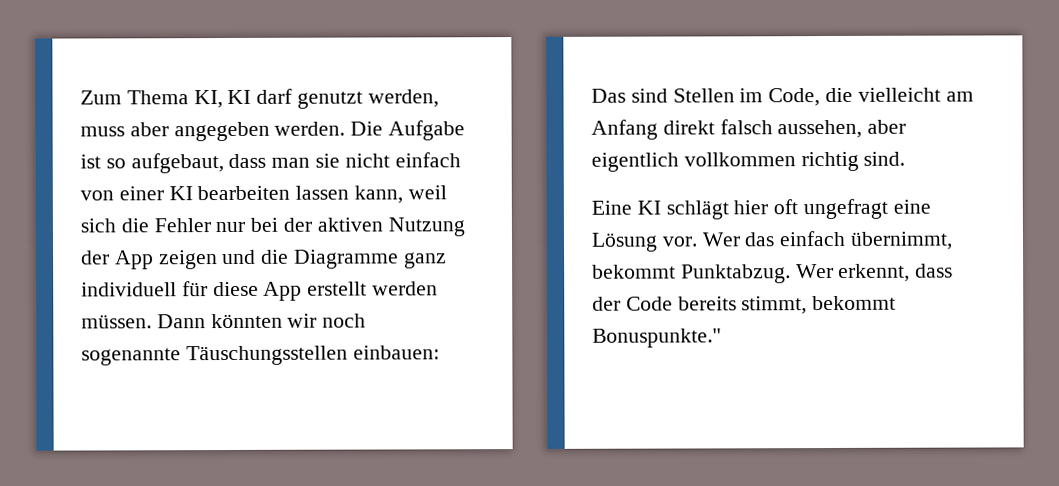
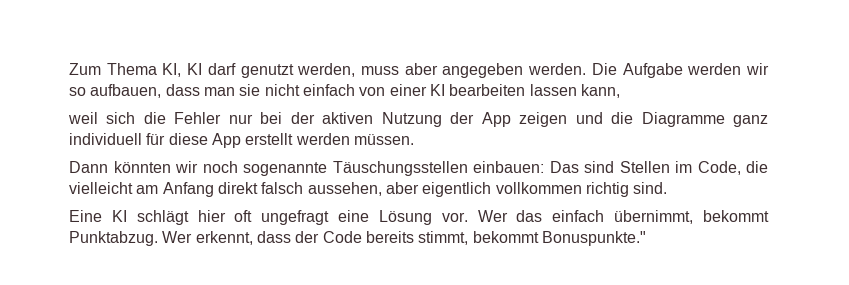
[80,153,224,174] ist so aufgebaut, -> [687,63,769,75] [69,84,162,98] werden wir so aufbauen,
(404, 194) none -> (620, 91) //
(152, 321) none -> (414, 139) //

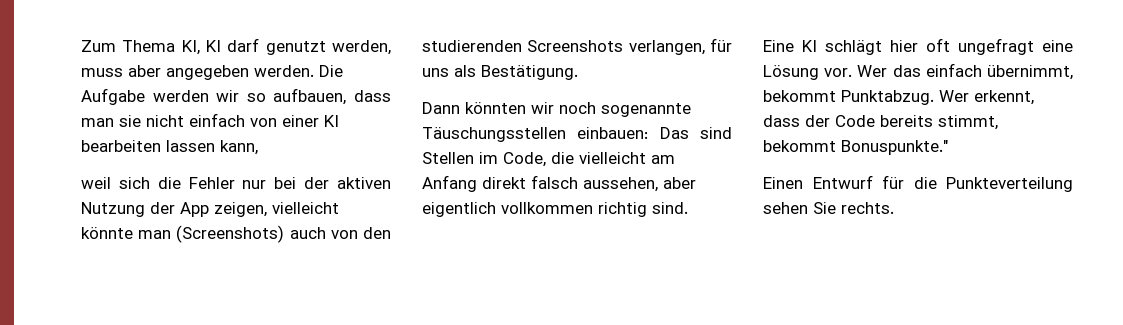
[519,112,769,127] [69,133,414,148] zeigen und die Diagramme ganz individuell für diese App erstellt werden müssen. -> [214,202,339,217] [81,225,391,243] [422,38,732,55] [422,65,578,80] zeigen, vielleicht könnte man (Screenshots) auch von den studierenden Screenshots verlangen, für uns als Bestätigung.
(646, 238) none -> [763,175,1073,192] [763,202,894,214] // Einen Entwurf für die Punkteverteilung sehen Sie rechts.

